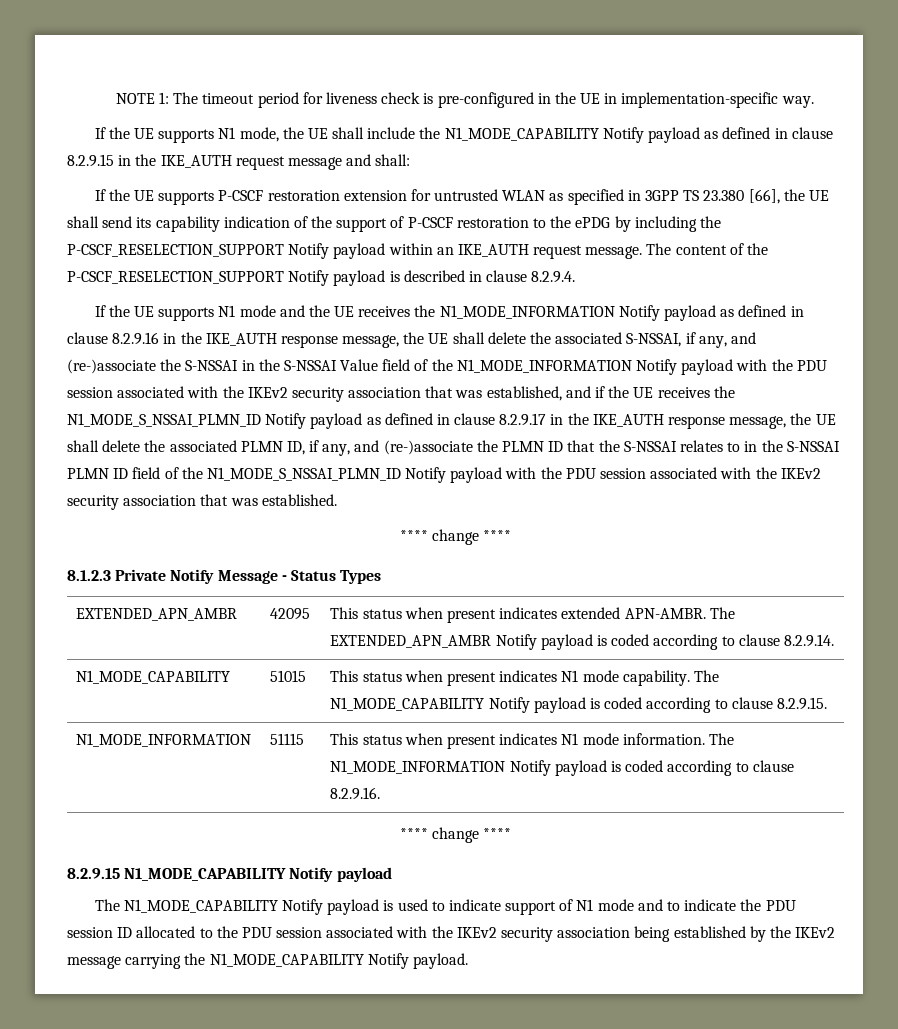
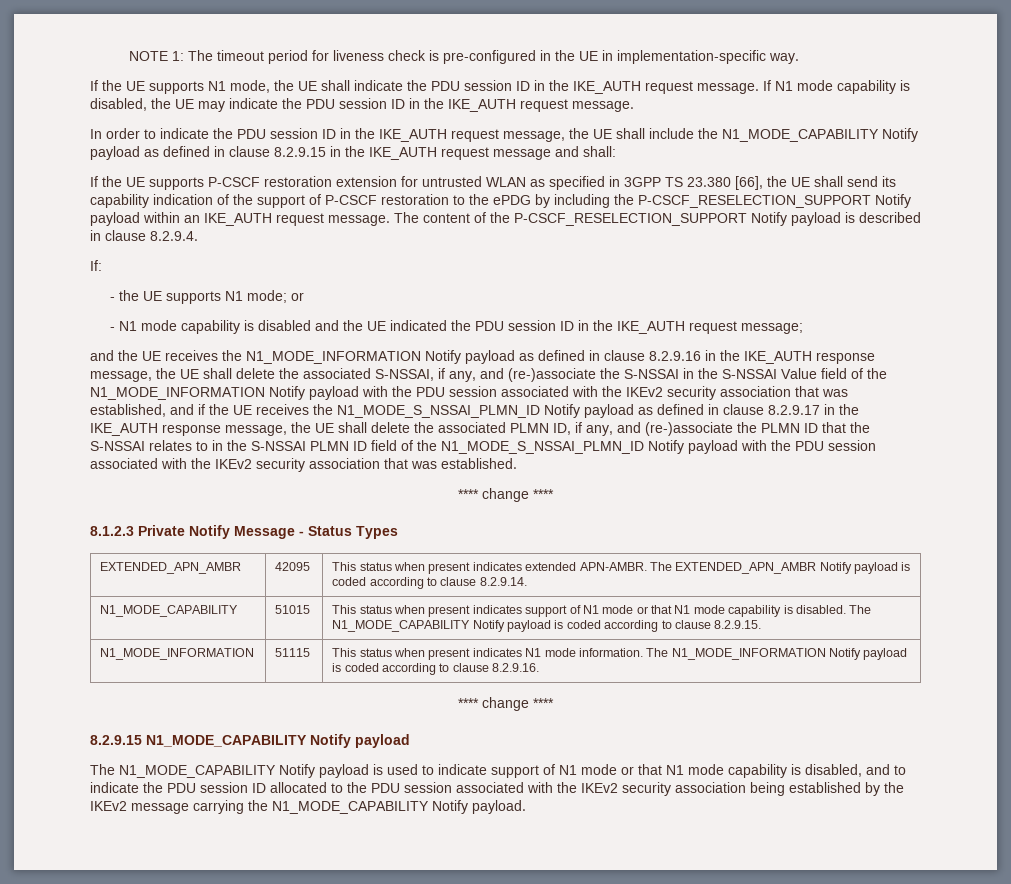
(365, 133) none -> [354,80,910,94] [90,98,634,112] [90,128,645,142] indicate the PDU session ID in the IKE_AUTH request message. If N1 mode capability is disabled, the UE may indicate the PDU session ID in the IKE_AUTH request message. // In order to indicate the PDU session ID in the IKE_AUTH request message, the UE shall
[94,305,276,321] If the UE supports N1 mode -> [90,260,102,271] [109,290,304,304] [109,320,803,334] If: // - the UE supports N1 mode; or // - N1 mode capability is disabled and the UE indicated the PDU session ID in the IKE_AUTH request message; //
[561,670,690,686] N1 mode capability. -> [525,605,846,617] support of N1 mode or that N1 mode capability is disabled.
(634, 905) none -> [621,764,862,778] or that N1 mode capability is disabled,

